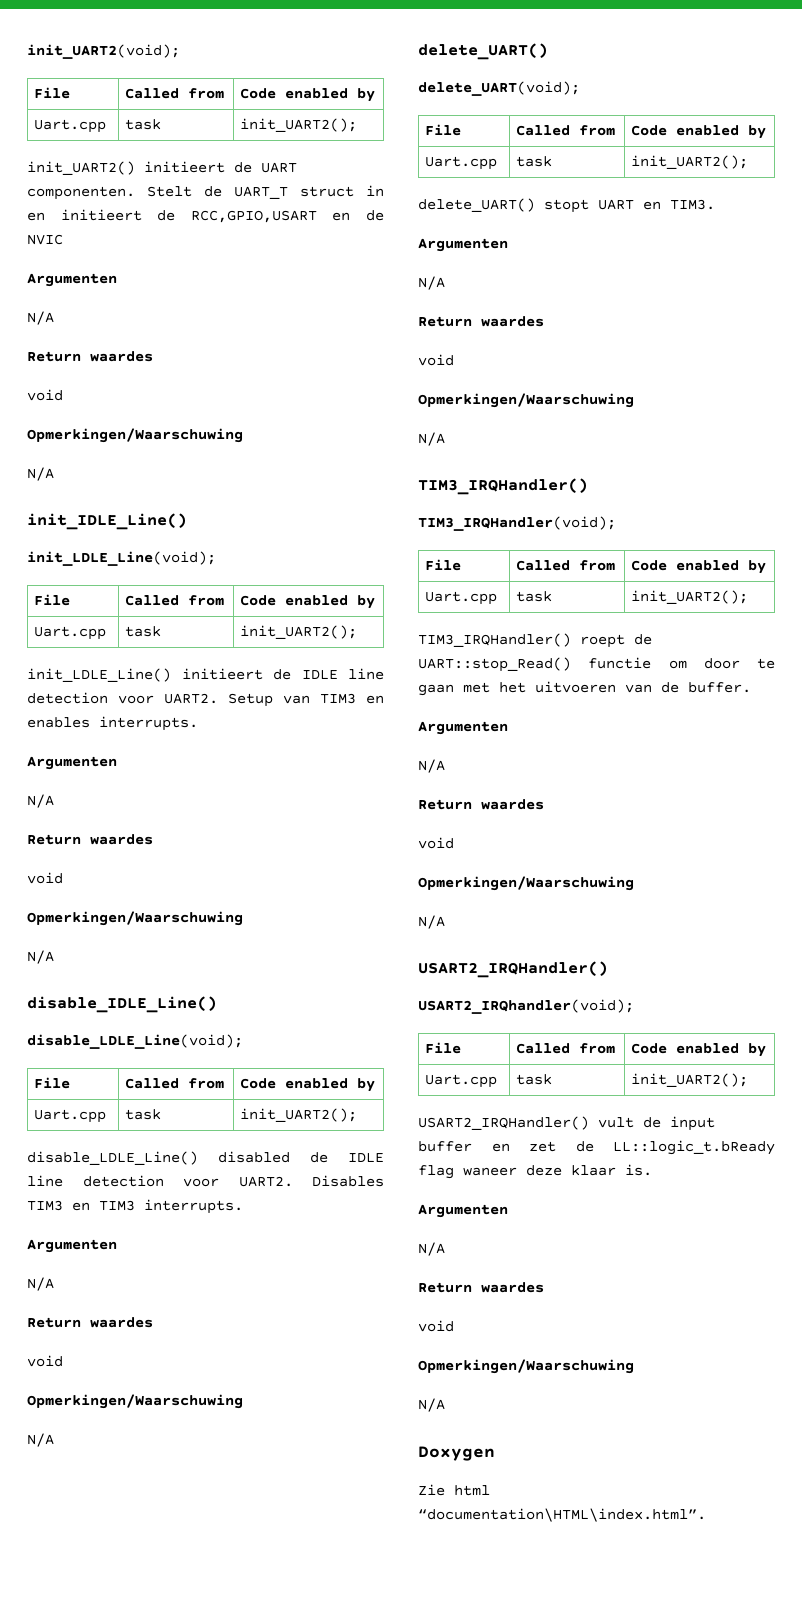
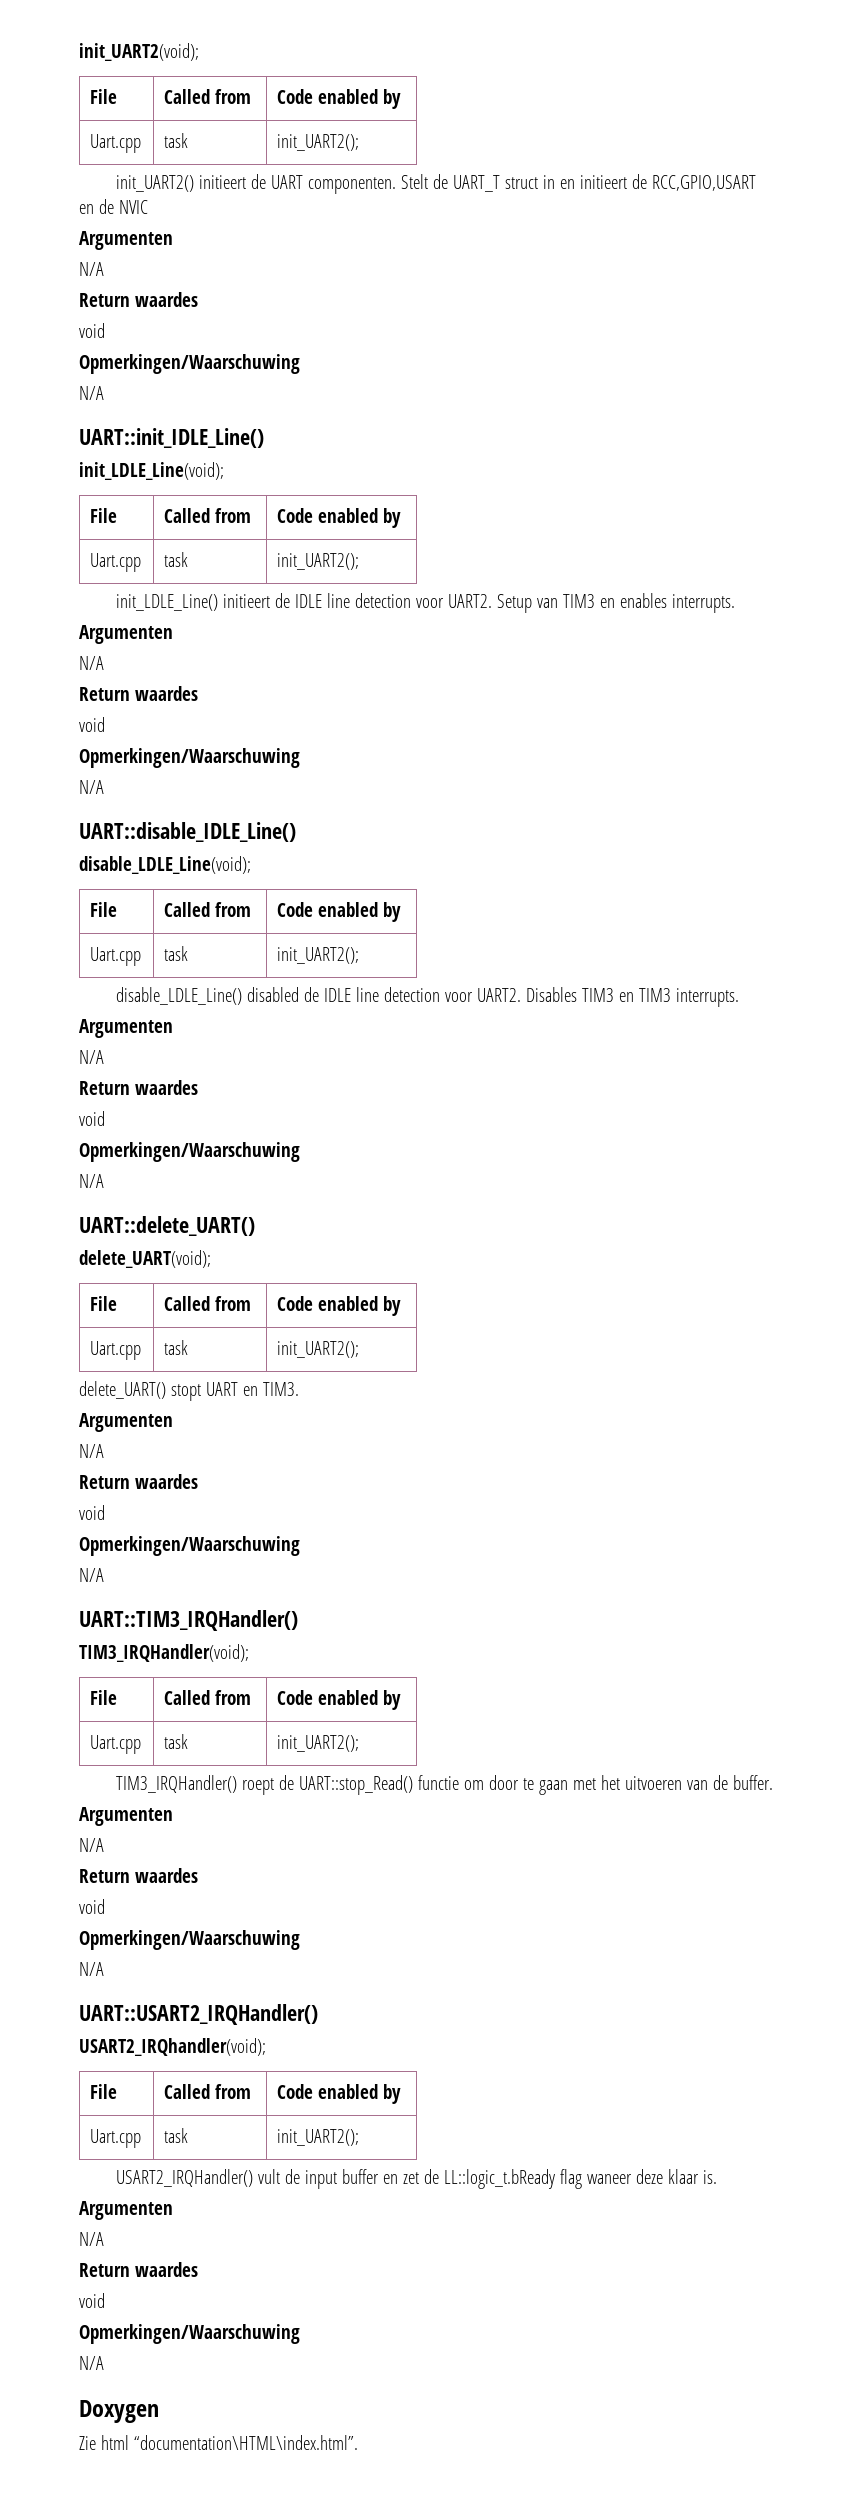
[27,513,187,530] init_IDLE_Line() -> [79,428,264,448] UART::init_IDLE_Line()
[27,996,217,1013] disable_IDLE_Line() -> [79,822,296,842] UART::disable_IDLE_Line()
[418,43,548,60] delete_UART() -> [79,1216,255,1236] UART::delete_UART()
[418,478,588,495] TIM3_IRQHandler() -> [79,1610,298,1631] UART::TIM3_IRQHandler()
[418,961,608,978] USART2_IRQHandler() -> [79,2004,318,2025] UART::USART2_IRQHandler()

